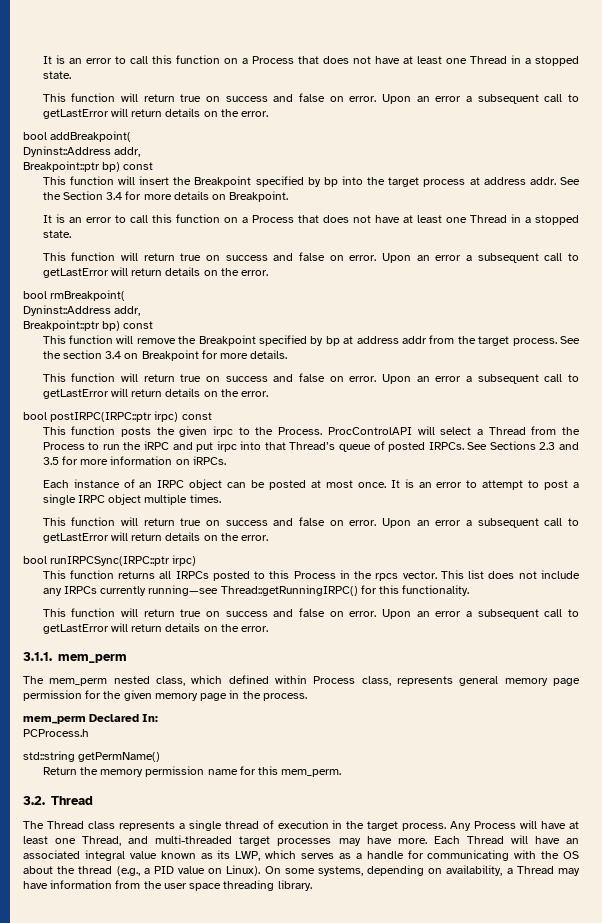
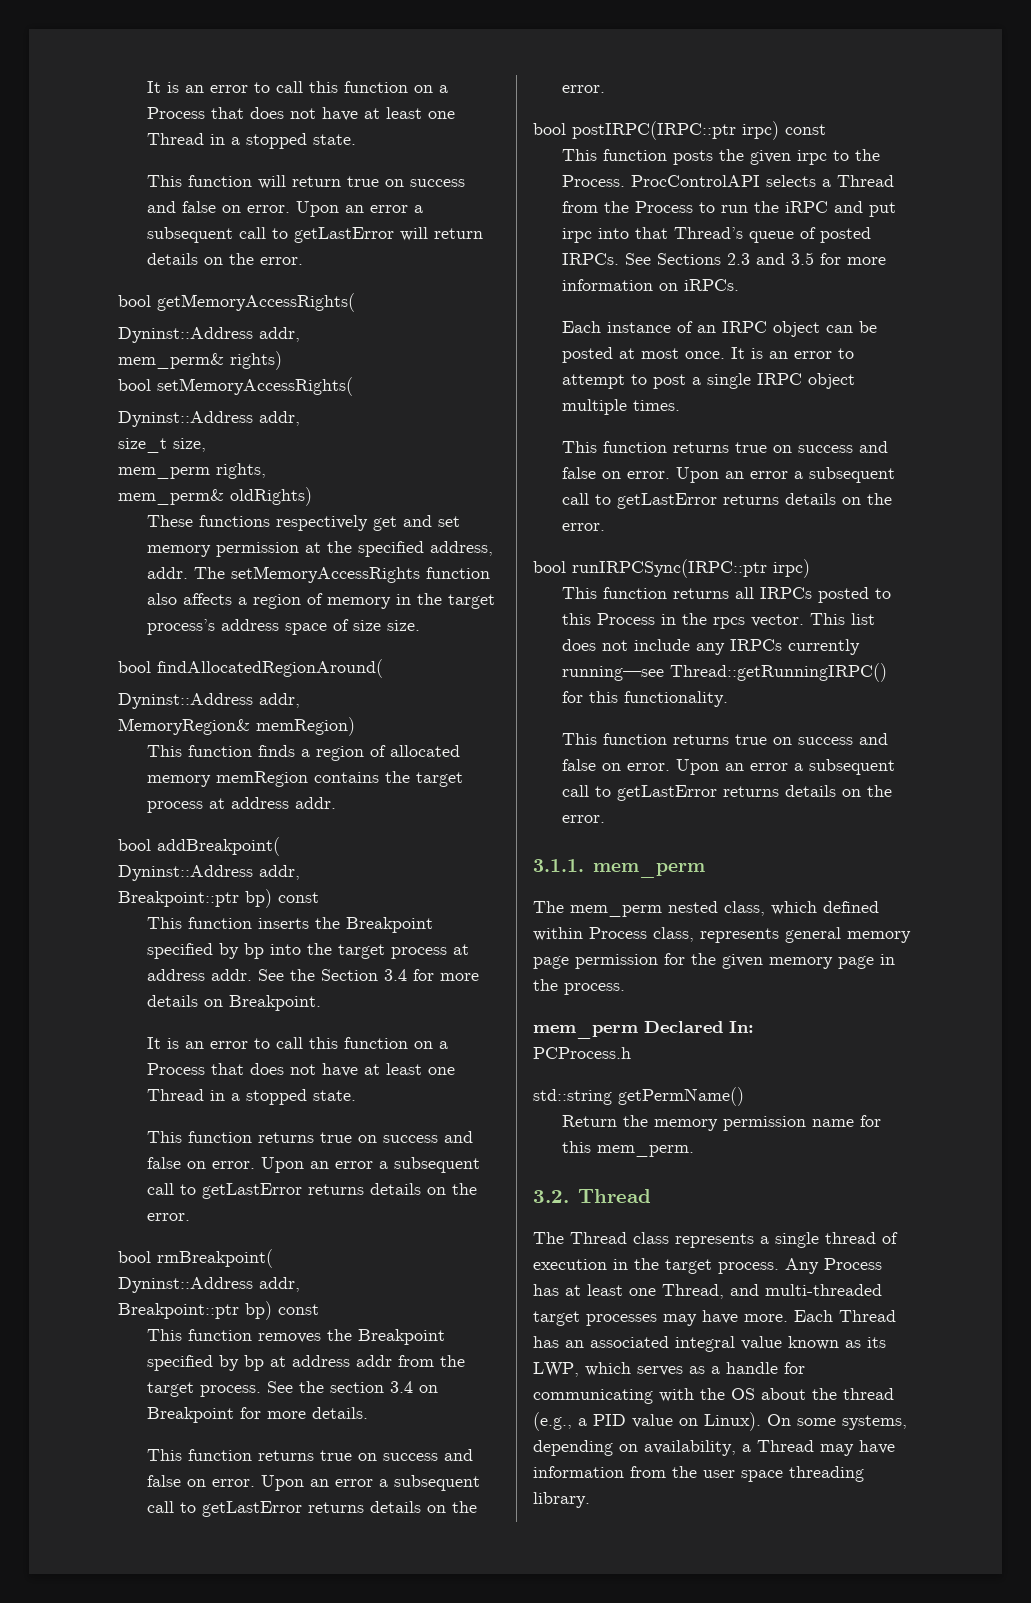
(269, 114) none -> [118,293,355,312] [118,327,300,343] [118,351,282,370] [118,377,353,396] [118,411,300,427] [118,438,206,453] [118,463,266,479] [118,487,312,506] [146,515,460,531] [146,541,493,557] [146,566,490,583] [146,593,495,609] [146,619,420,635] [118,659,383,678] [118,693,300,709] [118,717,355,736] [146,745,460,761] [146,771,463,787] [146,797,336,813] // bool getMemoryAccessRights( // Dyninst::Address addr, // mem_perm& rights) // bool setMemoryAccessRights( // Dyninst::Address addr, // size_t size, // mem_perm rights, // mem_perm& oldRights) // These functions respectively get and set memory permission at the specified address, addr. The setMemoryAccessRights function also affects a region of memory in the target process’s address space of size size. // bool findAllocatedRegionAround( // Dyninst::Address addr, // MemoryRegion& memRegion) // This function finds a region of allocated memory memRegion contains the target process at address addr.
[117,176,170,185] will insert -> [257,918,309,929] inserts
[120,252,175,261] will return -> [257,1132,314,1143] returns
[110,267,163,276] will return -> [307,1184,364,1195] returns
[116,335,176,344] will remove -> [257,1333,321,1343] removes
[120,373,175,382] will return -> [257,1450,314,1461] returns
[110,388,163,397] will return -> [307,1502,364,1513] returns
[417,426,472,435] will select -> [765,175,816,187] selects
[120,517,175,526] will return -> [672,442,729,453] returns
[110,532,163,541] will return -> [722,494,779,505] returns
[120,608,175,617] will return -> [672,734,729,745] returns
[110,623,163,632] will return -> [722,786,779,797] returns
[520,820,567,829] will have -> [533,1284,559,1296] has
[510,835,560,844] will have -> [533,1336,559,1348] has

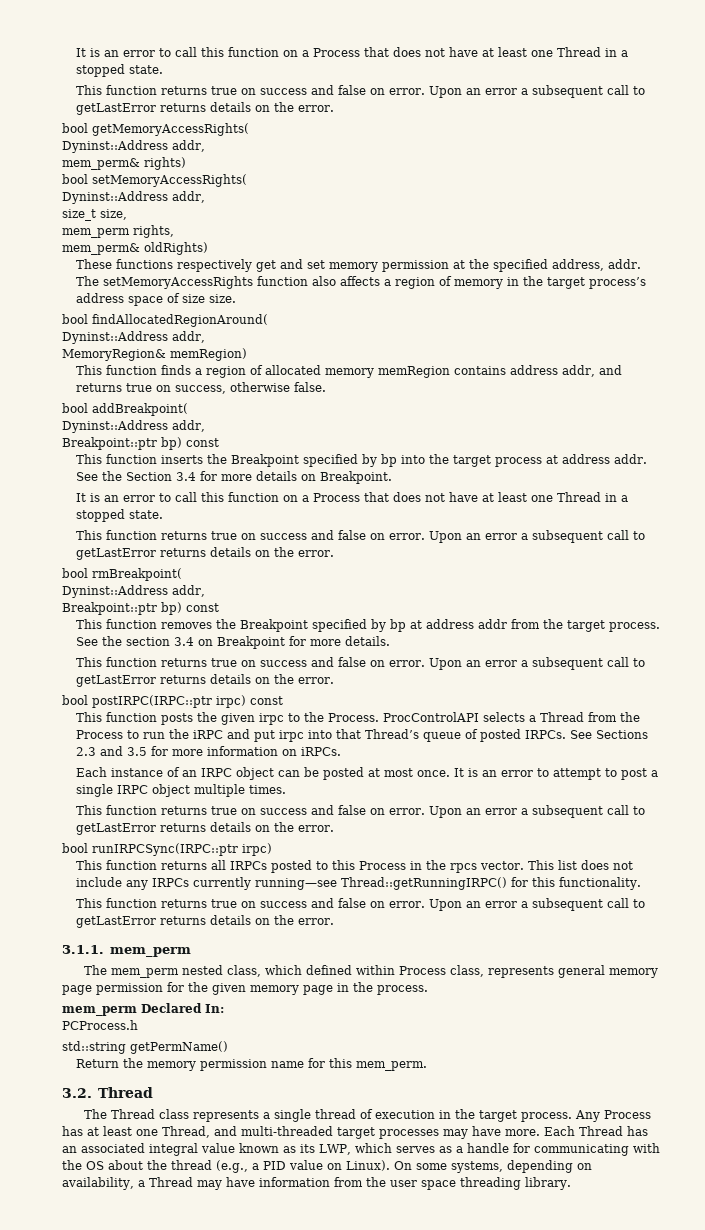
[257,175,341,189] will return -> [160,86,207,95] returns
[399,227,483,241] will return -> [159,103,206,112] returns
[384,771,463,787] [146,797,336,813] the target process at address addr. -> [509,365,622,377] [75,382,326,394] address addr, and returns true on success, otherwise false.

